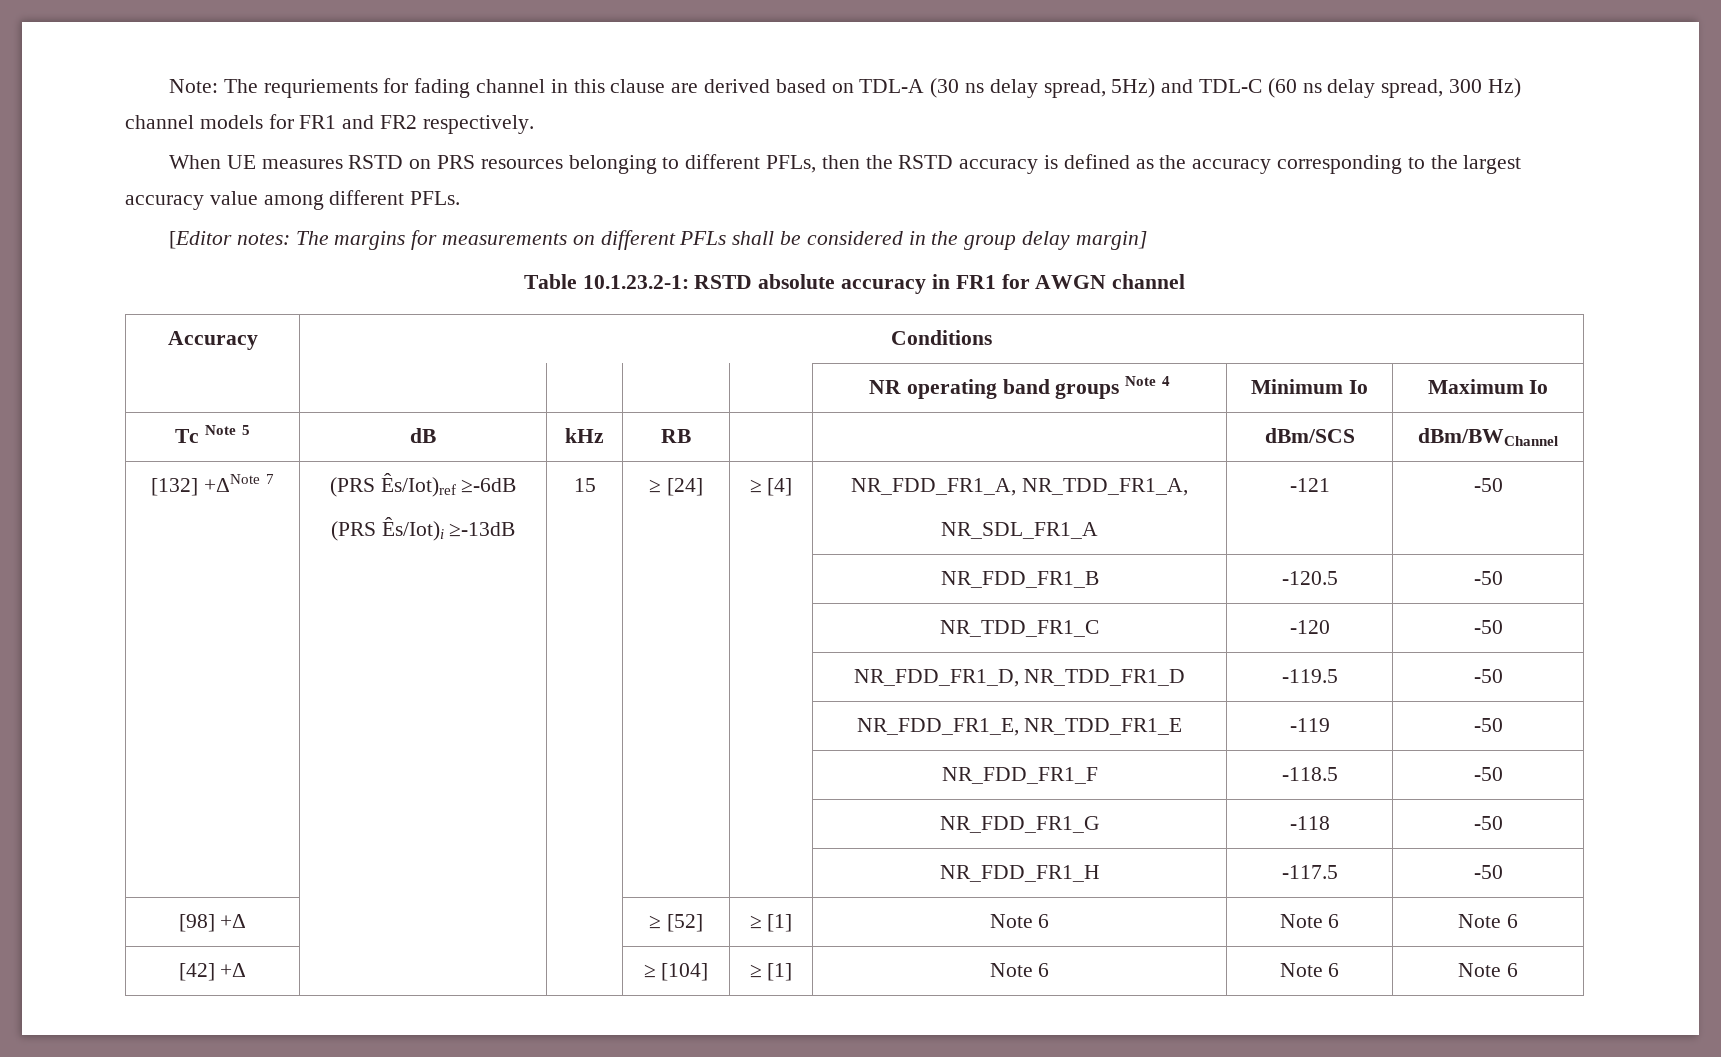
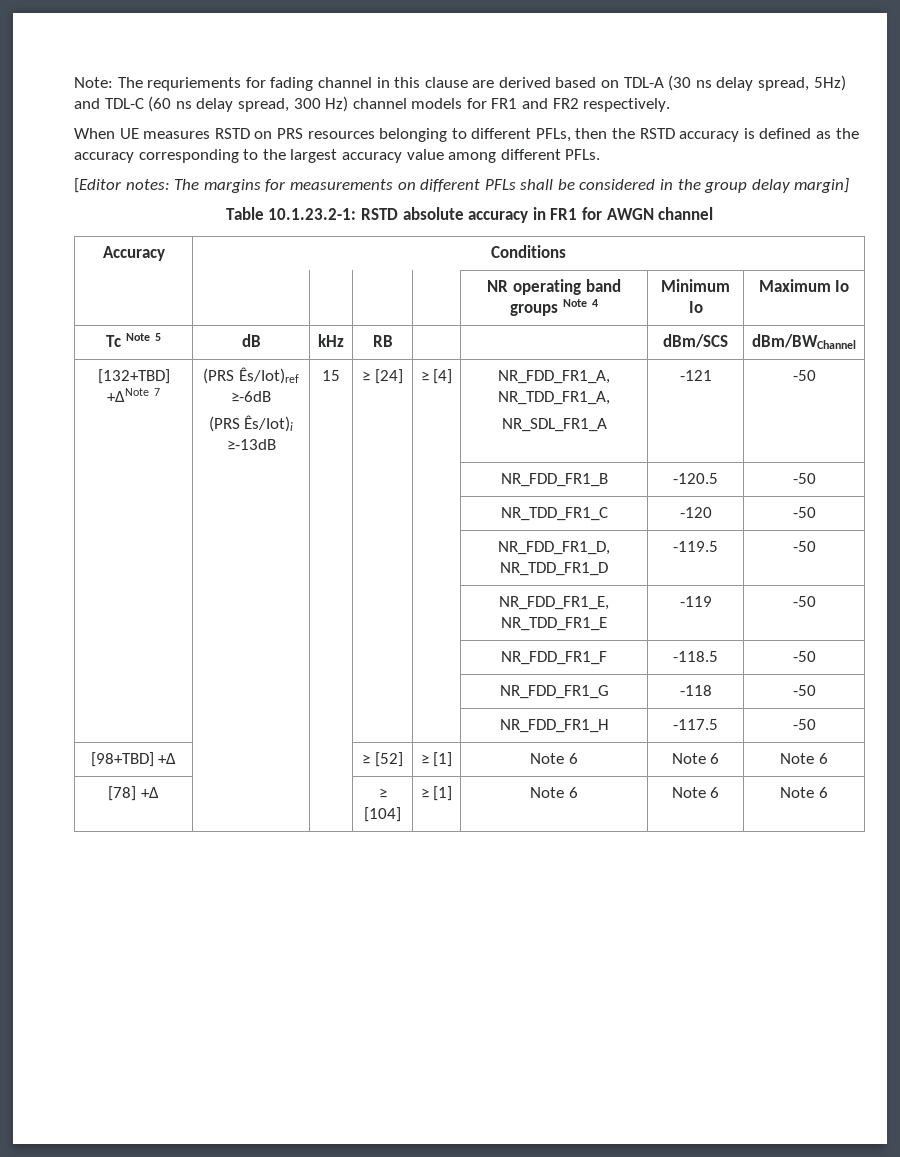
[151,478,199,496] [132] -> [97,369,170,384] [132+TBD]
[178,914,215,932] [98] -> [90,752,154,767] [98+TBD]
[178,963,215,981] [42] -> [108,786,137,801] [78]

